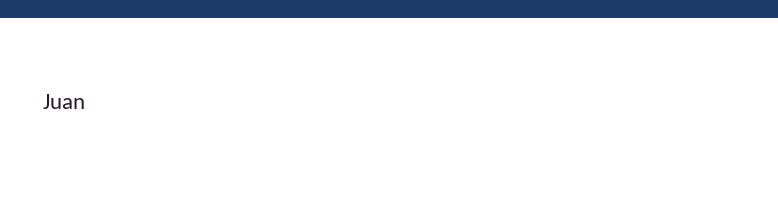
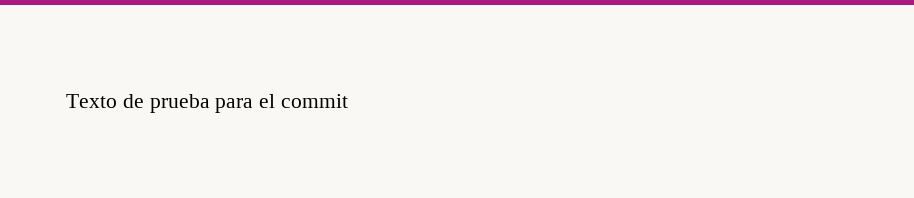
[43,94,85,109] Juan -> [66,94,349,113] Texto de prueba para el commit

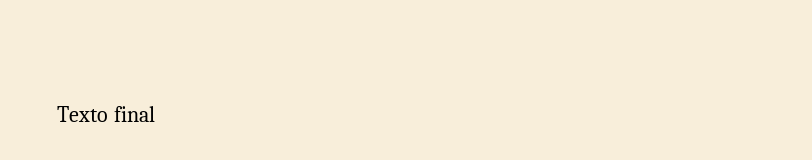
[122,94,349,113] de prueba para el commit -> [113,106,155,122] final

